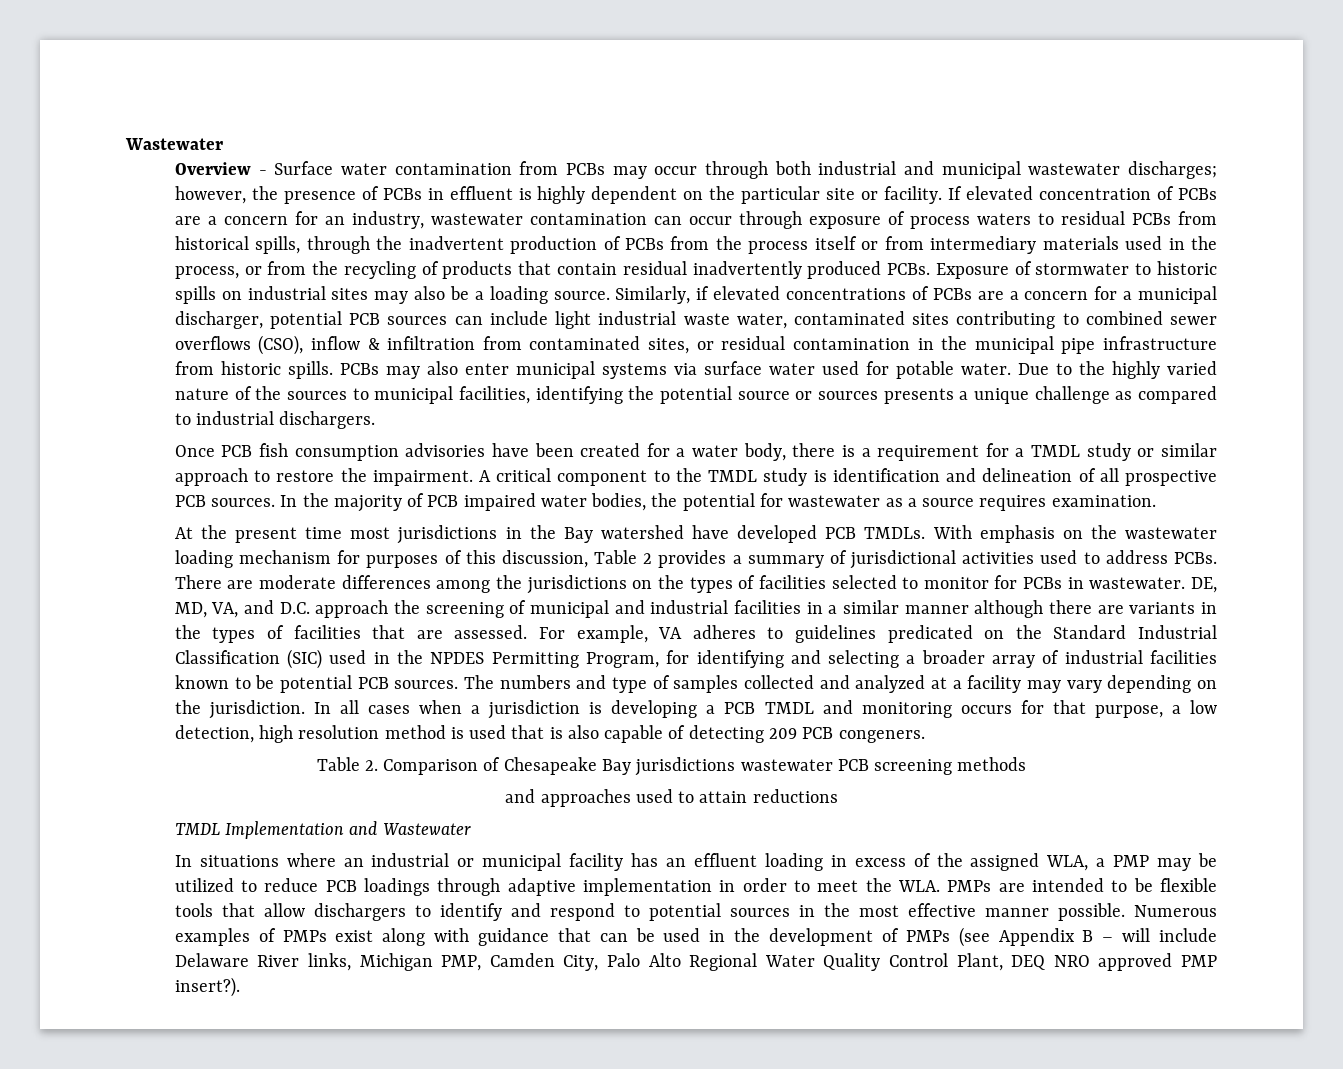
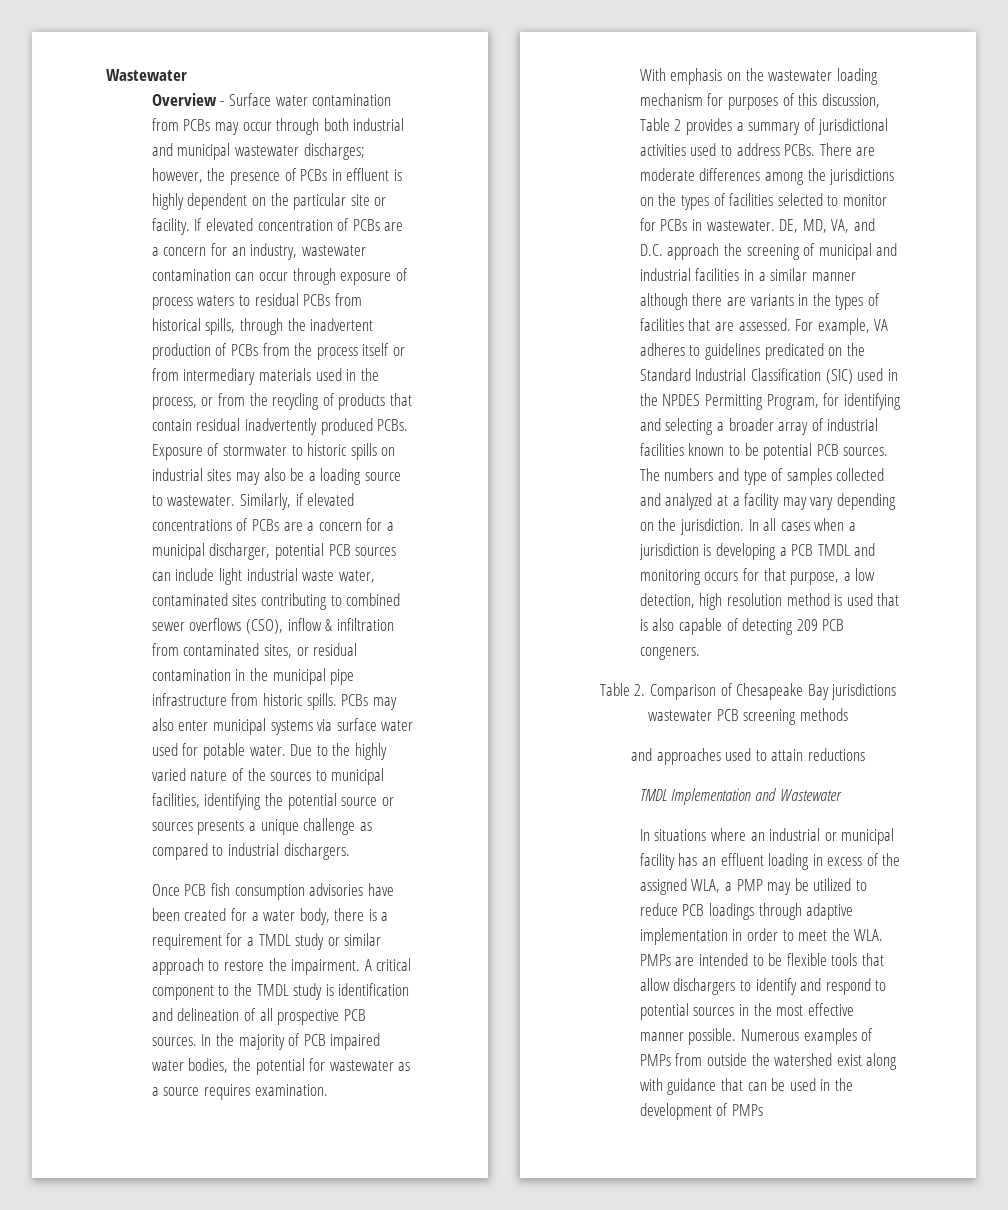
[553,291,610,300] source. -> [364,472,401,481] [151,495,236,506] source to wastewater.
[174,525,926,544] At the present time most jurisdictions in the Bay watershed have developed PCB TMDLs. -> (328, 1090) none
(327, 936) none -> [675,1053,833,1066] from outside the watershed
[958,927,1217,947] [174,953,1217,971] [174,977,240,997] (see Appendix B – will include Delaware River links, Michigan PMP, Camden City, Palo Alto Regional Water Quality Control Plant, DEQ NRO approved PMP insert?). -> (763, 1110) none

